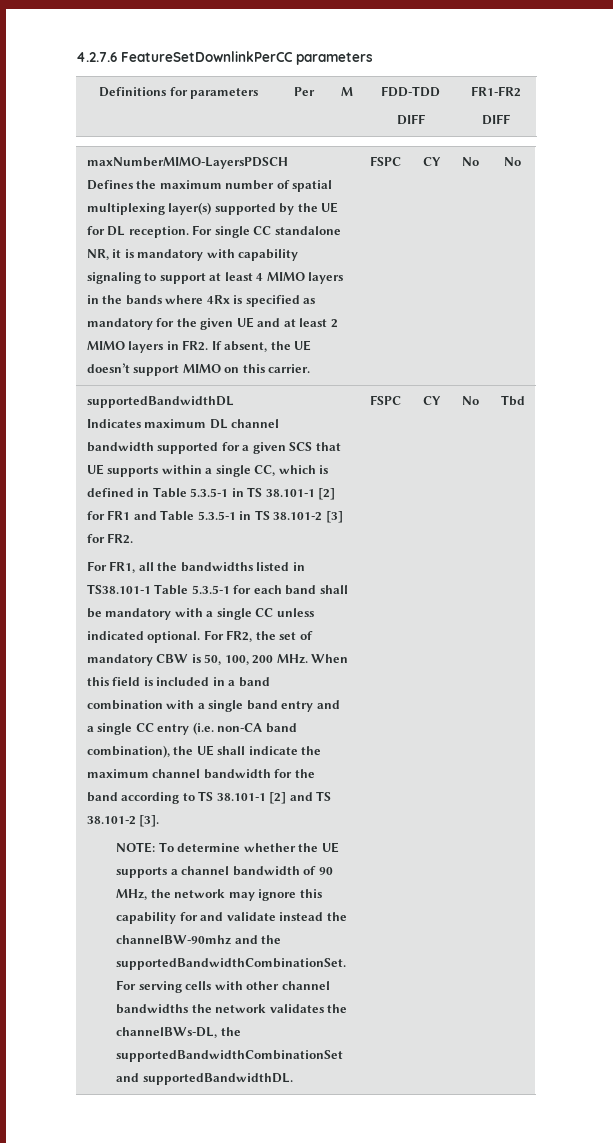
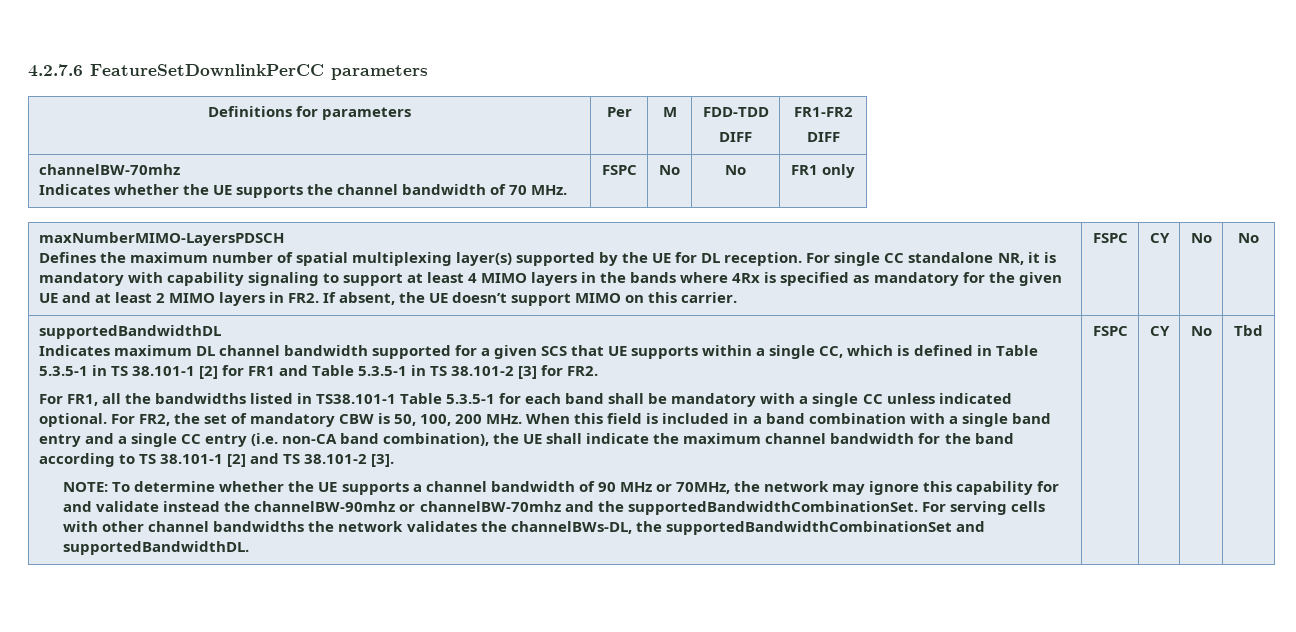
(510, 119) none -> [38,164,180,175] [38,184,568,198] [601,165,637,175] [659,165,680,175] [725,165,746,175] [790,164,856,178] // channelBW-70mhz // Indicates whether the UE supports the channel bandwidth of 70 MHz. | FSPC | No | No | FR1 only
[116,889,148,900] MHz, -> [619,482,730,494] MHz or 70MHz,
(232, 940) none -> [399,501,561,512] or channelBW-70mhz

